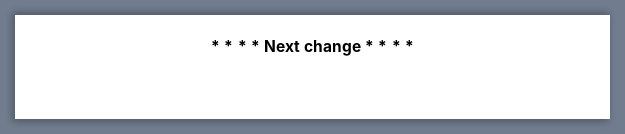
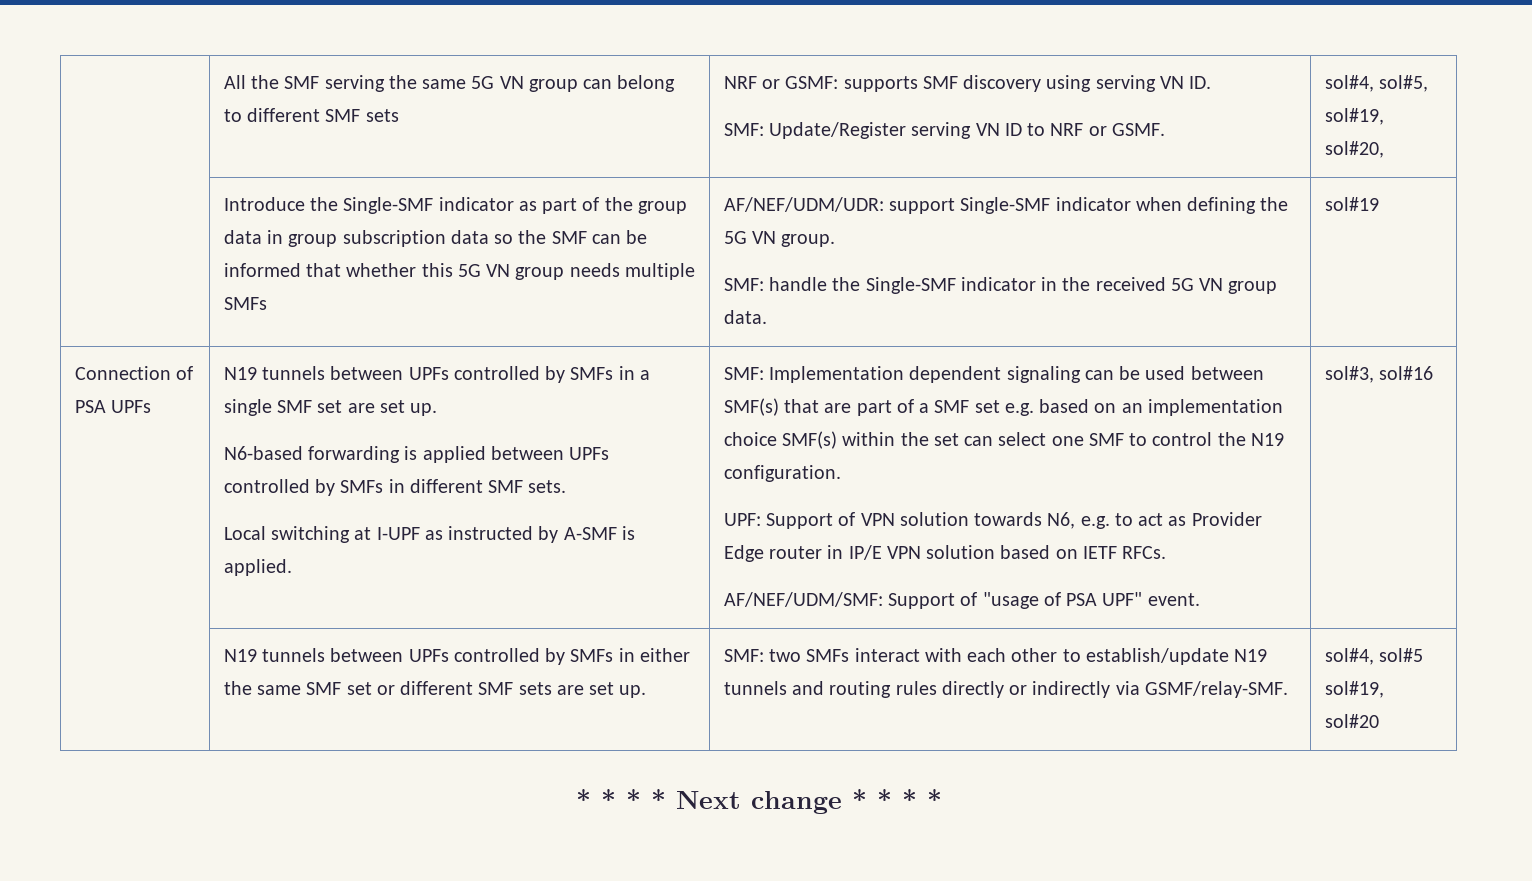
(211, 46) none -> [223,75,676,92] [223,108,399,122] [723,75,1212,92] [723,122,1165,139] [1324,75,1429,92] [1324,108,1384,125] [1324,141,1384,158] [223,197,687,214] [223,230,648,247] [223,263,695,280] [223,297,267,310] [723,197,1289,214] [723,231,836,247] [723,277,1278,294] [723,310,767,324] [1324,197,1379,211] [74,366,194,380] [74,400,152,413] [223,366,650,383] [223,399,438,416] [223,446,610,463] [223,479,567,496] [223,526,635,543] [223,559,292,576] [723,366,1264,383] [723,398,1283,416] [723,431,1284,449] [723,465,841,482] [723,512,1262,529] [723,545,1167,562] [723,592,1200,609] [1324,366,1434,383] [223,648,690,665] [223,681,647,698] [723,648,1268,665] [723,681,1288,698] [1324,648,1424,665] [1324,681,1384,698] [1324,714,1379,728] | All the SMF serving the same 5G VN group can belong to different SMF sets | NRF or GSMF: supports SMF discovery using serving VN ID. // SMF: Update/Register serving VN ID to NRF or GSMF. | sol#4, sol#5, sol#19, sol#20, // | Introduce the Single-SMF indicator as part of the group data in group subscription data so the SMF can be informed that whether this 5G VN group needs multiple SMFs | AF/NEF/UDM/UDR: support Single-SMF indicator when defining the 5G VN group. // SMF: handle the Single-SMF indicator in the received 5G VN group data. | sol#19 // Connection of PSA UPFs | N19 tunnels between UPFs controlled by SMFs in a single SMF set are set up. // N6-based forwarding is applied between UPFs controlled by SMFs in different SMF sets. // Local switching at I-UPF as instructed by A-SMF is applied. | SMF: Implementation dependent signaling can be used between SMF(s) that are part of a SMF set e.g. based on an implementation choice SMF(s) within the set can select one SMF to control the N19 configuration. // UPF: Support of VPN solution towards N6, e.g. to act as Provider Edge router in IP/E VPN solution based on IETF RFCs. // AF/NEF/UDM/SMF: Support of "usage of PSA UPF" event. | sol#3, sol#16 // | N19 tunnels between UPFs controlled by SMFs in either the same SMF set or different SMF sets are set up. | SMF: two SMFs interact with each other to establish/update N19 tunnels and routing rules directly or indirectly via GSMF/relay-SMF. | sol#4, sol#5 sol#19, sol#20 //

